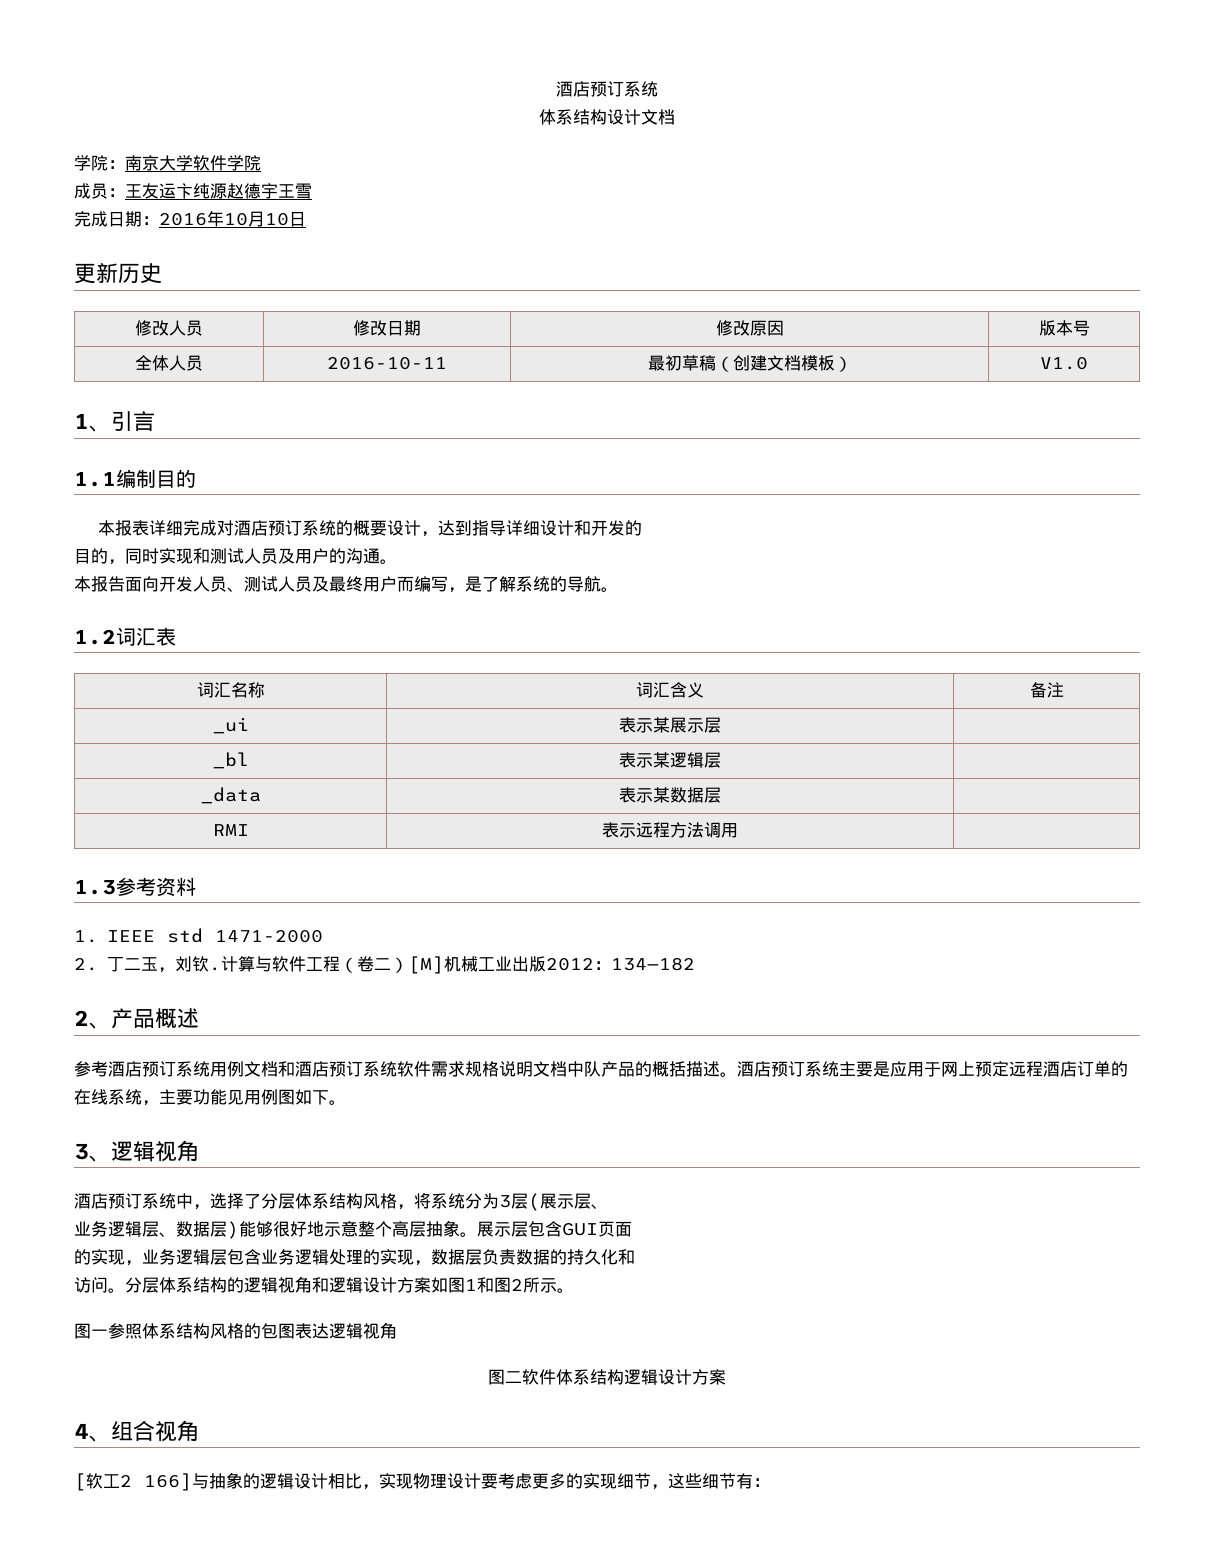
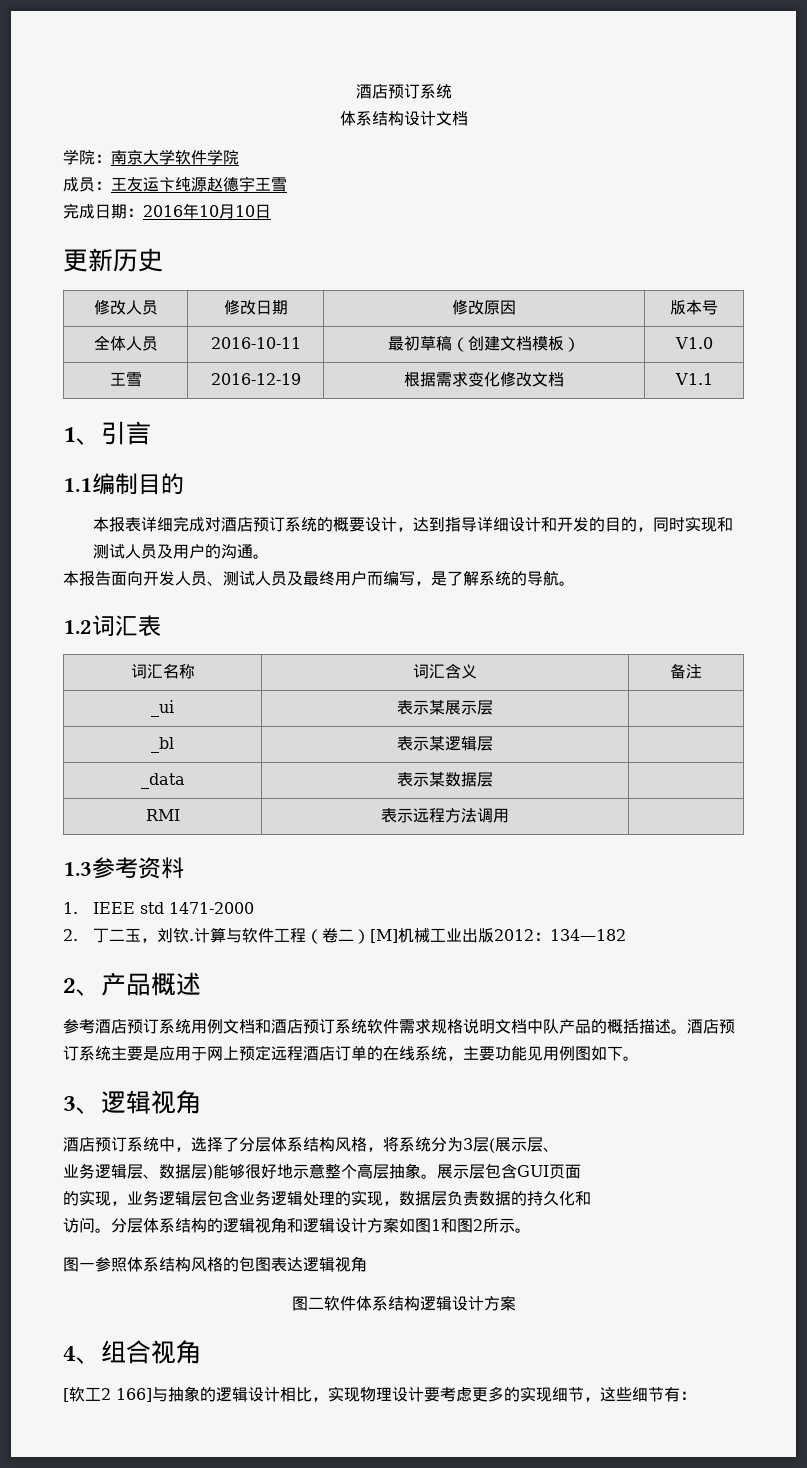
(1088, 363) none -> [109,372,142,387] [210,373,301,385] [403,371,564,387] [674,373,713,385] // 王雪 | 2016-12-19 | 根据需求变化修改文档 | V1.1
(643, 528) // -> (605, 524) none

